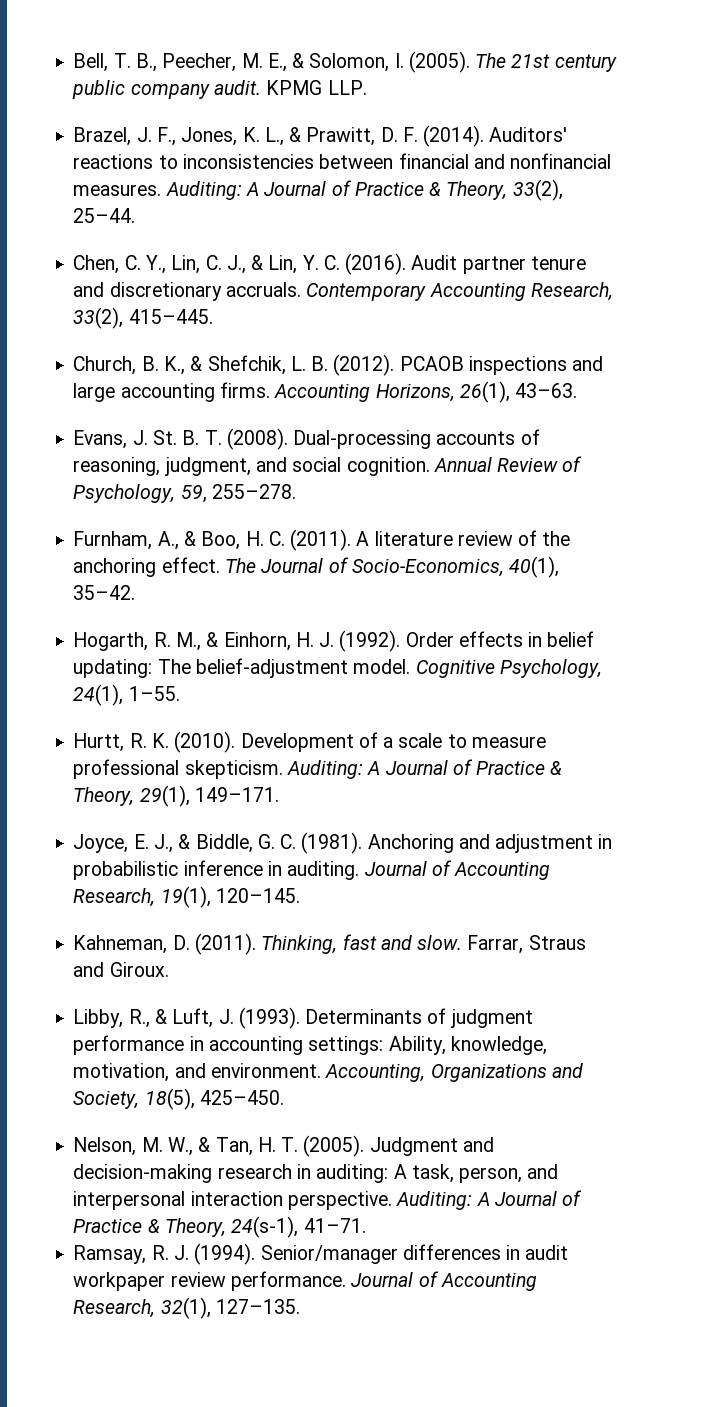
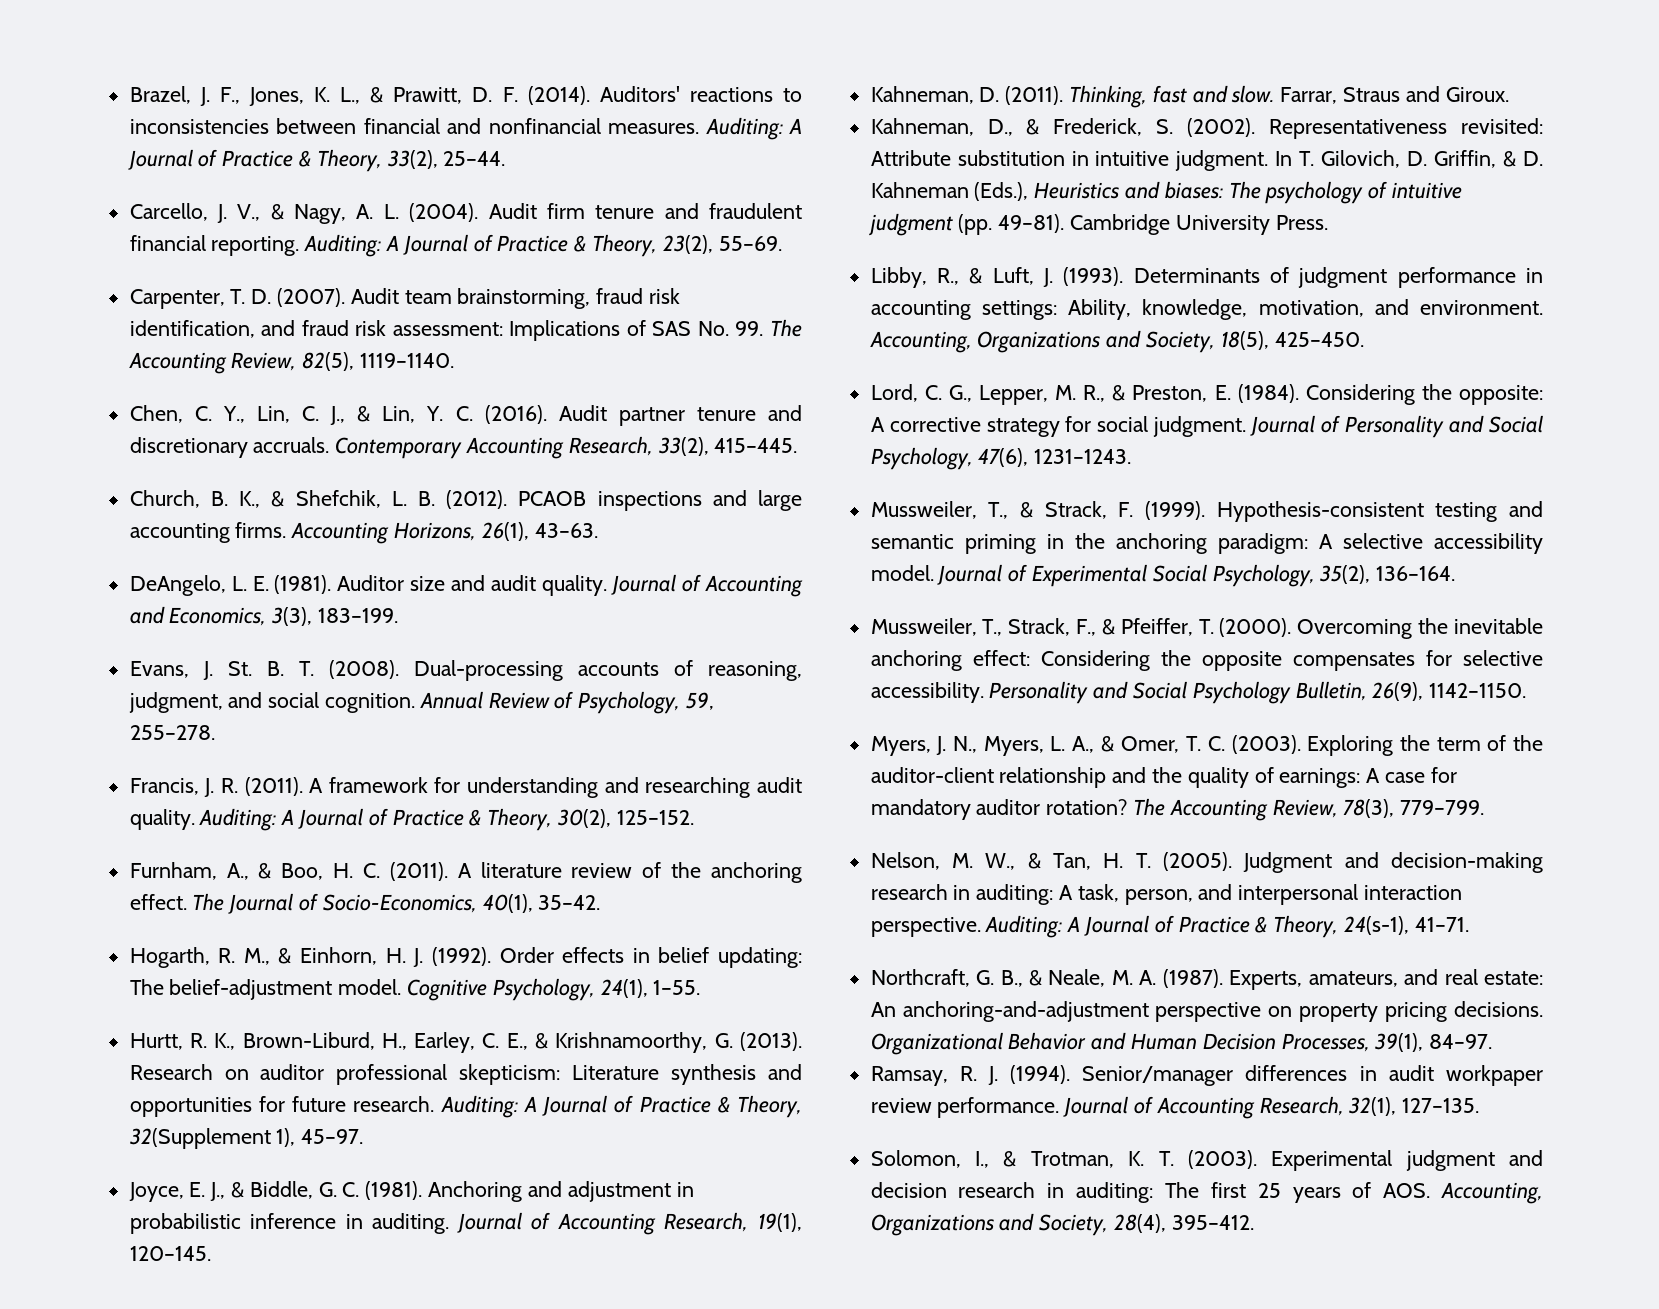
[73,51,617,73] [72,80,367,99] Bell, T. B., Peecher, M. E., & Solomon, I. (2005). The 21st century public company audit. KPMG LLP. // -> (129, 95) none
(136, 215) none -> [129,203,803,224] [129,234,782,257] [129,288,681,309] [129,319,802,341] [128,352,455,374] // Carcello, J. V., & Nagy, A. L. (2004). Audit firm tenure and fraudulent financial reporting. Auditing: A Journal of Practice & Theory, 23(2), 55–69. // Carpenter, T. D. (2007). Audit team brainstorming, fraud risk identification, and fraud risk assessment: Implications of SAS No. 99. The Accounting Review, 82(5), 1119–1140.
(578, 390) none -> [129,574,803,597] [129,606,399,626] // DeAngelo, L. E. (1981). Auditor size and audit quality. Journal of Accounting and Economics, 3(3), 183–199.
(296, 491) none -> [129,777,802,798] [129,808,694,831] // Francis, J. R. (2011). A framework for understanding and researching audit quality. Auditing: A Journal of Practice & Theory, 30(2), 125–152.
[151,731,546,753] [73,759,563,779] [73,785,279,807] K. (2010). Development of a scale to measure professional skepticism. Auditing: A Journal of Practice & Theory, 29(1), 149–171. -> [214,1032,802,1053] [129,1064,802,1085] [129,1095,803,1118] [128,1128,364,1149] K., Brown-Liburd, H., Earley, C. E., & Krishnamoorthy, G. (2013). Research on auditor professional skepticism: Literature synthesis and opportunities for future research. Auditing: A Journal of Practice & Theory, 32(Supplement 1), 45–97.
(169, 969) none -> [870,118,1543,139] [870,150,1544,171] [870,181,1463,204] [868,213,1328,236] // Kahneman, D., & Frederick, S. (2002). Representativeness revisited: Attribute substitution in intuitive judgment. In T. Gilovich, D. Griffin, & D. Kahneman (Eds.), Heuristics and biases: The psychology of intuitive judgment (pp. 49–81). Cambridge University Press.
(284, 1097) none -> [870,384,1543,405] [870,415,1543,438] [870,447,1132,470] [870,501,1543,522] [870,533,1543,554] [870,564,1456,587] [870,618,1543,639] [870,650,1543,671] [870,681,1527,704] [870,735,1544,756] [870,767,1457,788] [870,798,1485,821] // Lord, C. G., Lepper, M. R., & Preston, E. (1984). Considering the opposite: A corrective strategy for social judgment. Journal of Personality and Social Psychology, 47(6), 1231–1243. // Mussweiler, T., & Strack, F. (1999). Hypothesis-consistent testing and semantic priming in the anchoring paradigm: A selective accessibility model. Journal of Experimental Social Psychology, 35(2), 136–164. // Mussweiler, T., Strack, F., & Pfeiffer, T. (2000). Overcoming the inevitable anchoring effect: Considering the opposite compensates for selective accessibility. Personality and Social Psychology Bulletin, 26(9), 1142–1150. // Myers, J. N., Myers, L. A., & Omer, T. C. (2003). Exploring the term of the auditor-client relationship and the quality of earnings: A case for mandatory auditor rotation? The Accounting Review, 78(3), 779–799.
(366, 1225) none -> [870,969,1543,990] [870,1001,1543,1022] [870,1032,1493,1055] // Northcraft, G. B., & Neale, M. A. (1987). Experts, amateurs, and real estate: An anchoring-and-adjustment perspective on property pricing decisions. Organizational Behavior and Human Decision Processes, 39(1), 84–97.
(300, 1306) none -> [870,1150,1543,1171] [870,1182,1543,1204] [870,1213,1254,1236] // Solomon, I., & Trotman, K. T. (2003). Experimental judgment and decision research in auditing: The first 25 years of AOS. Accounting, Organizations and Society, 28(4), 395–412.

